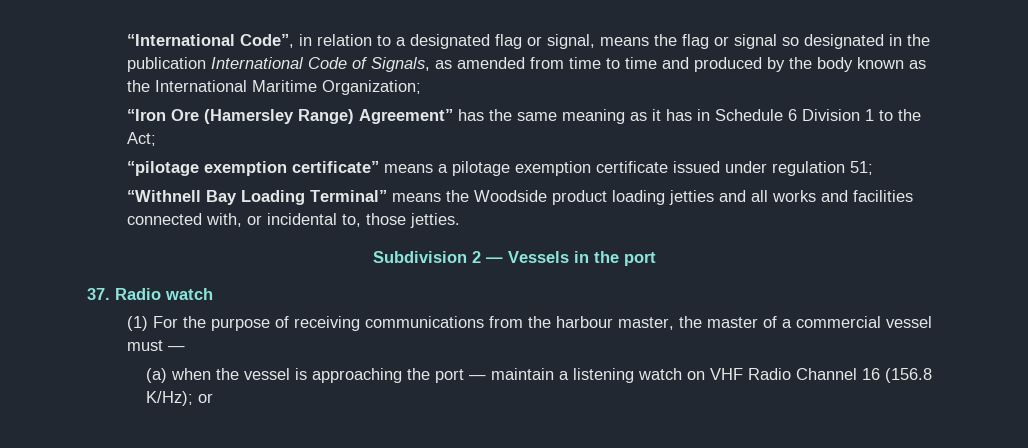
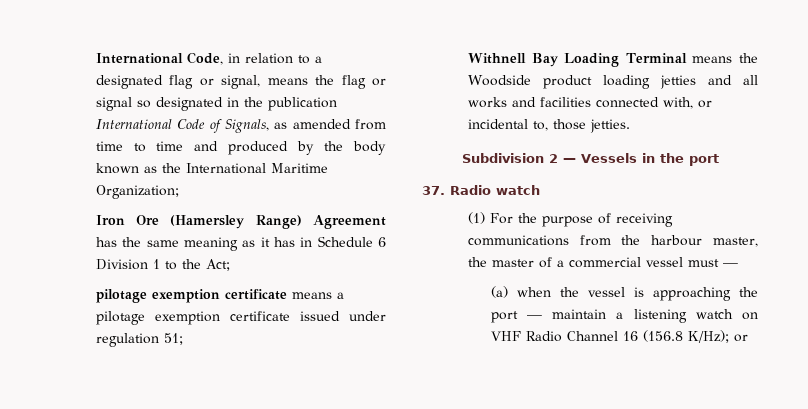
[126,34,294,48] “International Code”, -> [95,52,223,65] International Code,
[126,109,166,121] “Iron -> [95,215,125,225] Iron
[358,109,453,124] Agreement” -> [313,215,386,229] Agreement
[126,161,379,176] “pilotage exemption certificate” -> [95,289,287,303] pilotage exemption certificate
[126,190,201,202] “Withnell -> [467,53,526,64] Withnell
[309,190,387,202] Terminal” -> [625,53,687,63] Terminal

